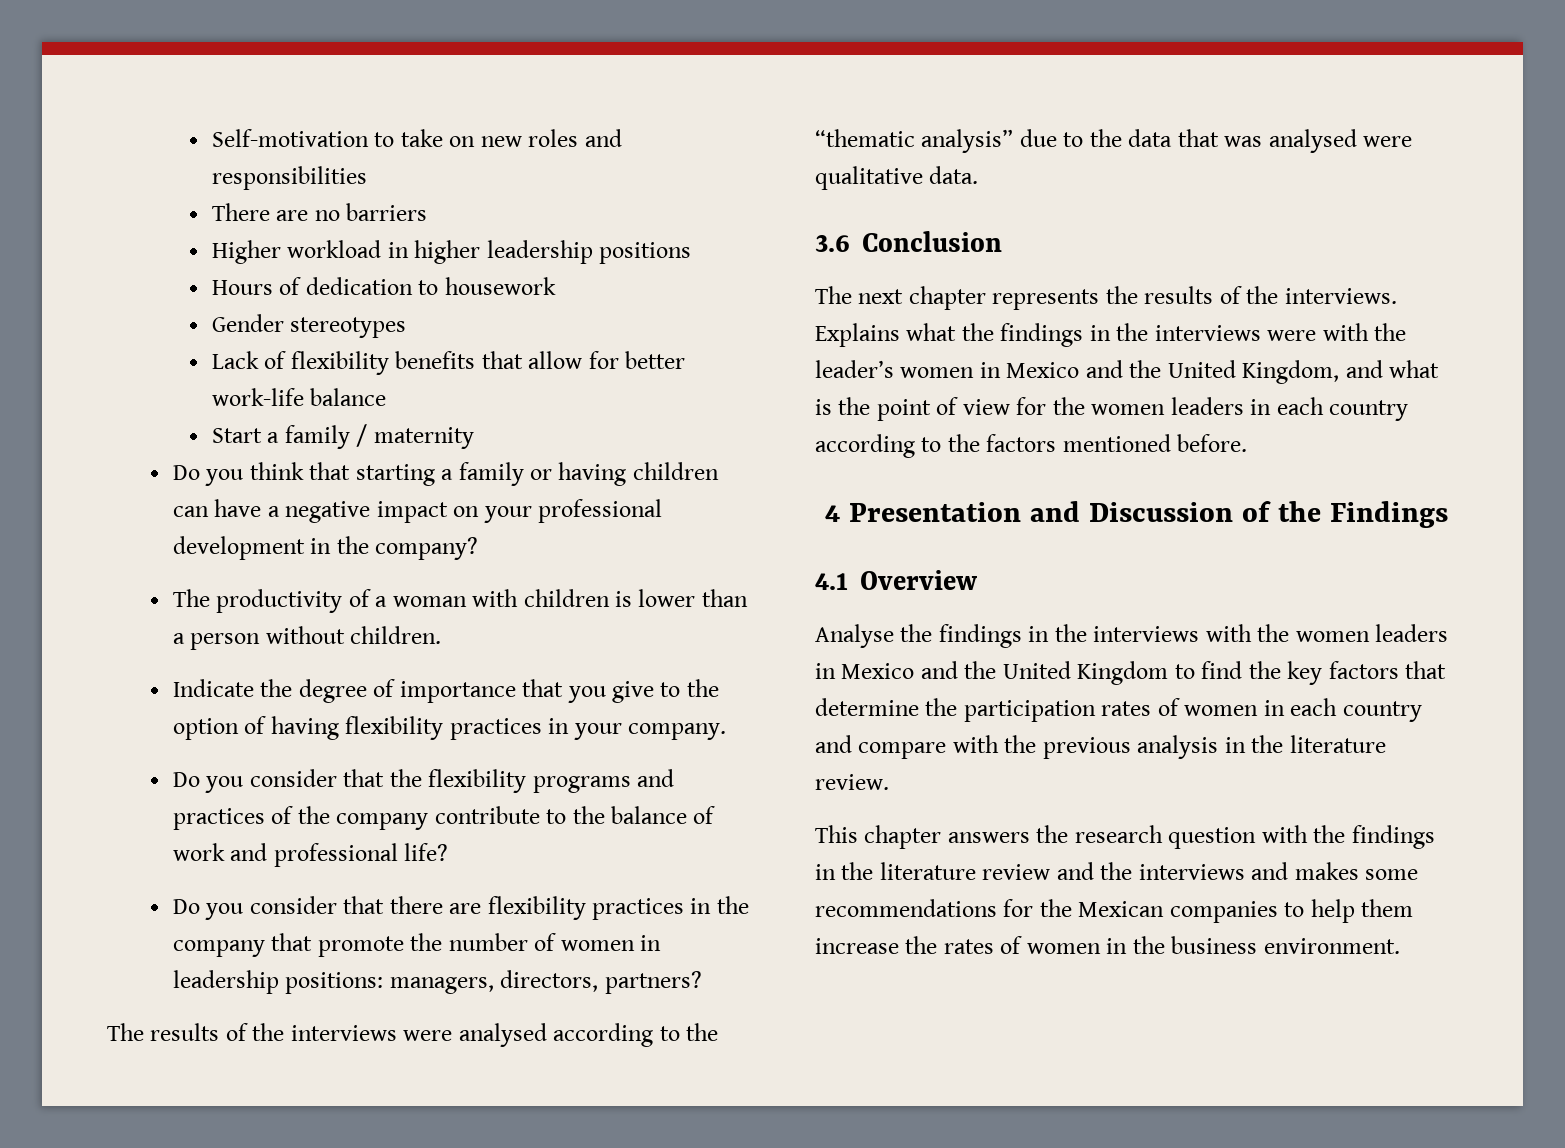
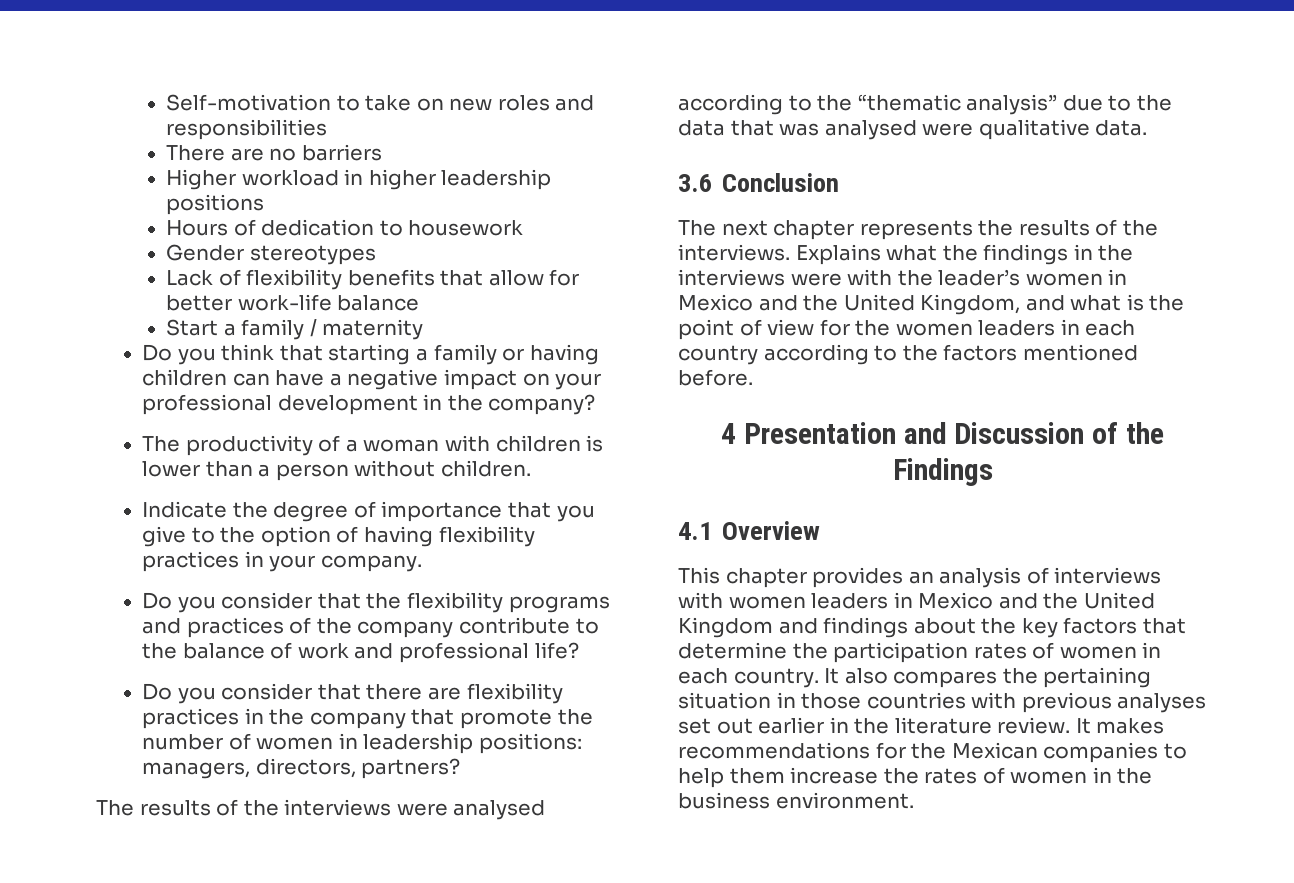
[815,624,1087,648] Analyse the findings in the -> [678,567,1049,588] This chapter provides an analysis of
[1257,624,1290,642] the -> (723, 600) none
[1174,661,1243,679] to find -> [778,617,976,638] and findings about
[1342,701,1422,722] [815,735,1386,759] [815,774,889,790] [815,825,1435,849] [815,862,1419,880] country and compare with the previous analysis in the literature review. // This chapter answers the research question with the findings in the literature review and the interviews and makes some -> [733,667,1152,688] [678,692,1207,713] [678,717,1165,734] country. It also compares the pertaining situation in those countries with previous analyses set out earlier in the literature review. It makes

